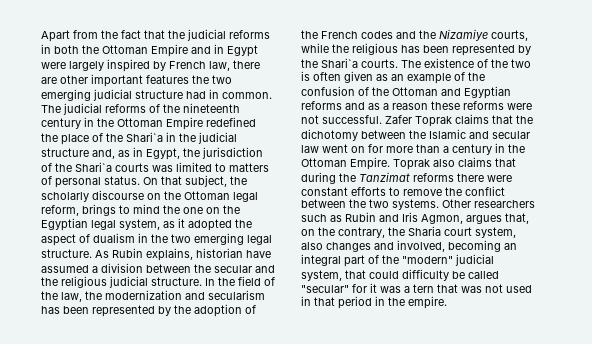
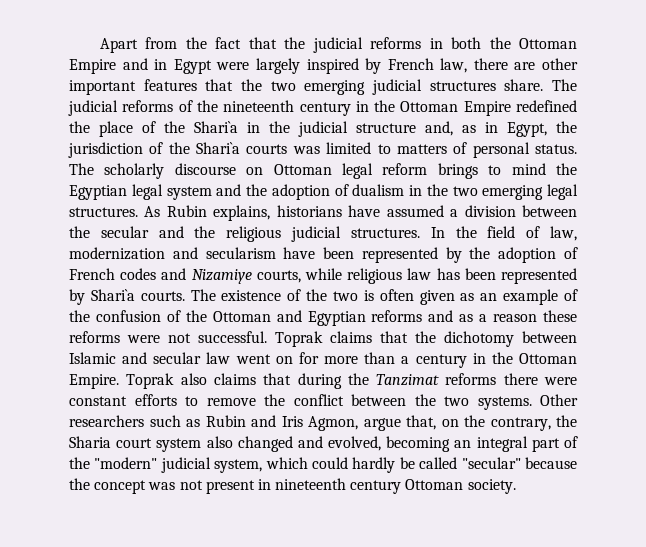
(189, 79) none -> [205,79,234,91] that
[135,89,272,99] structure had in common. -> [429,79,544,91] structures share.
[143,175,247,187] On that subject, the -> [69,163,94,175] The
[164,191,181,200] the -> (264, 171) none
[41,205,79,216] reform, -> [382,163,428,175] reform
[183,205,240,214] [41,218,252,231] [41,234,76,246] one on the Egyptian legal system, as it adopted the aspect -> [69,184,330,200] Egyptian legal system and the adoption
[41,249,92,258] structure. -> [69,207,138,217] structures.
[196,248,243,258] historian -> [276,205,342,217] historians
[151,277,202,286] structure. -> [350,228,420,238] structures.
[41,291,102,302] the law, the -> [550,226,577,241] law,
[41,306,60,314] has -> [283,247,316,259] have
[301,30,318,39] the -> (578, 253) none
[419,30,436,39] the -> (187, 274) none
[332,43,531,56] [301,59,318,68] the religious has been represented by the -> [347,268,577,284] [69,289,85,305] religious law has been represented by
[385,115,412,124] Zafer -> (267, 337) none
[409,130,426,139] the -> (577, 337) none
[466,215,502,224] argues -> [363,418,401,431] argue
[475,227,516,238] [301,240,445,252] system, also changes and involved, -> [156,436,382,452] system also changed and evolved,
[345,269,499,281] [301,283,532,293] [301,296,447,309] that could difficulty be called "secular" for it was a tern that was not used in that period in the empire. -> [265,457,577,473] [69,478,516,494] which could hardly be called "secular" because the concept was not present in nineteenth century Ottoman society.

